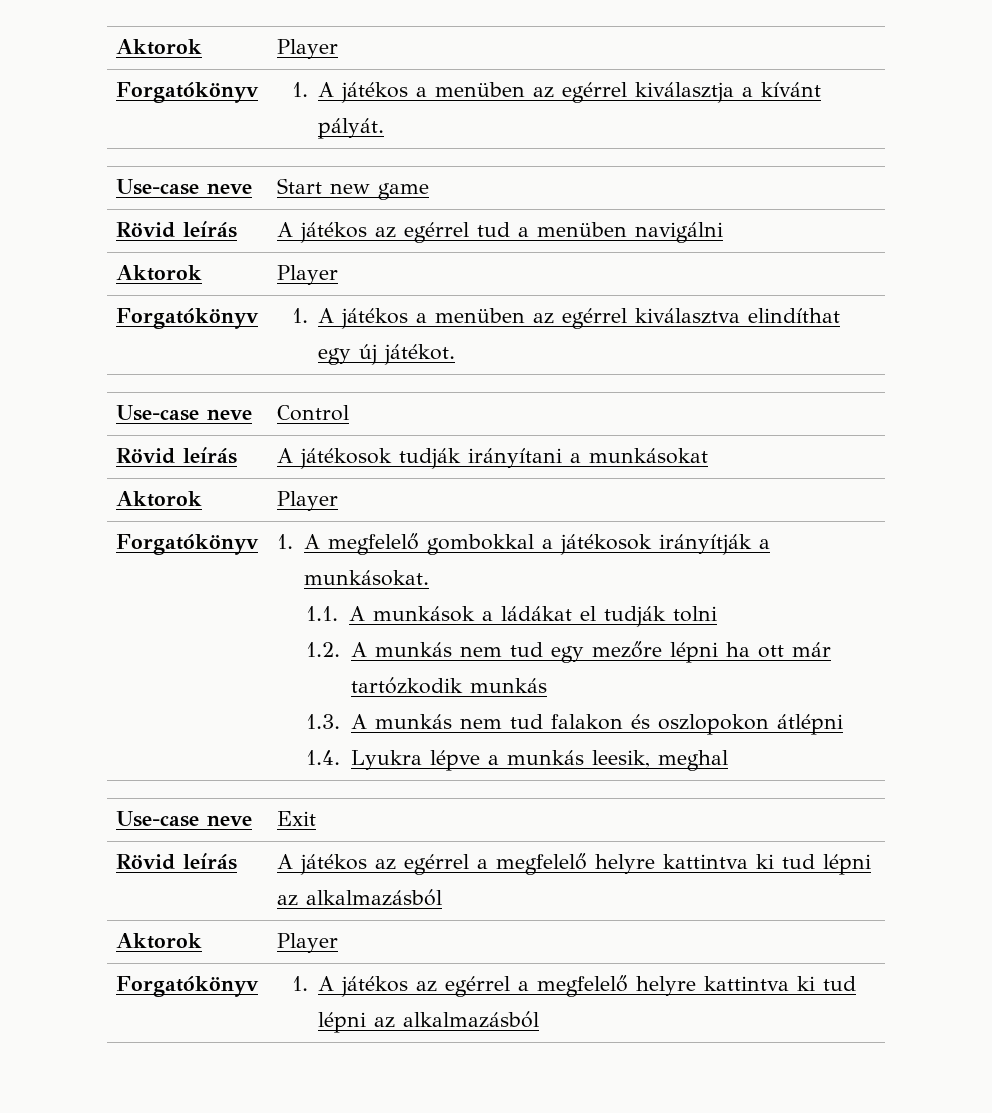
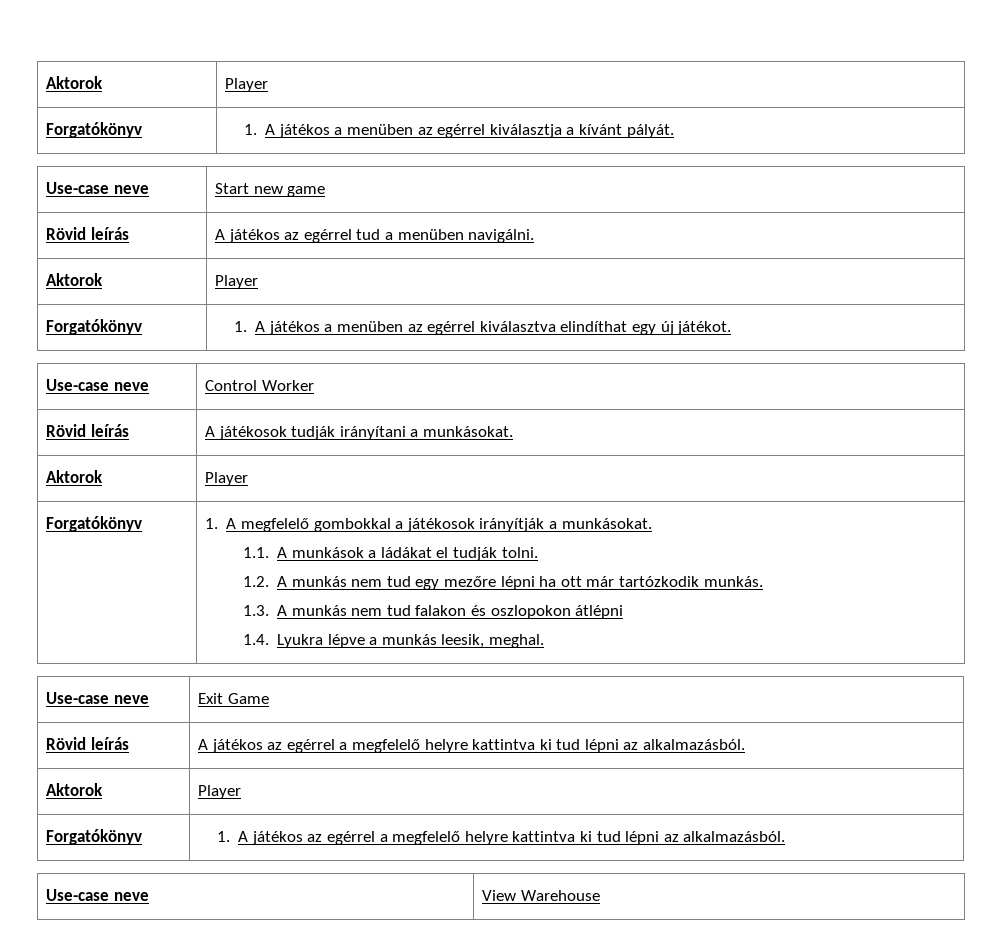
[635,222,724,243] navigálni -> [468,229,535,243] navigálni.
(350, 413) none -> [261,380,314,391] Worker
[589,448,709,464] munkásokat -> [422,426,513,437] munkásokat.
[672,606,717,622] tolni -> [501,547,538,558] tolni.
[469,678,547,693] munkás -> [703,576,763,587] munkás.
[657,750,728,771] meghal -> [489,634,545,648] meghal.
(317, 818) none -> [227,693,269,704] Game
[306,889,443,906] alkalmazásból -> [643,739,746,750] alkalmazásból.
[403,1011,540,1028] alkalmazásból -> [683,831,786,842] [45,889,149,901] [481,890,600,901] alkalmazásból. // Use-case neve | View Warehouse

